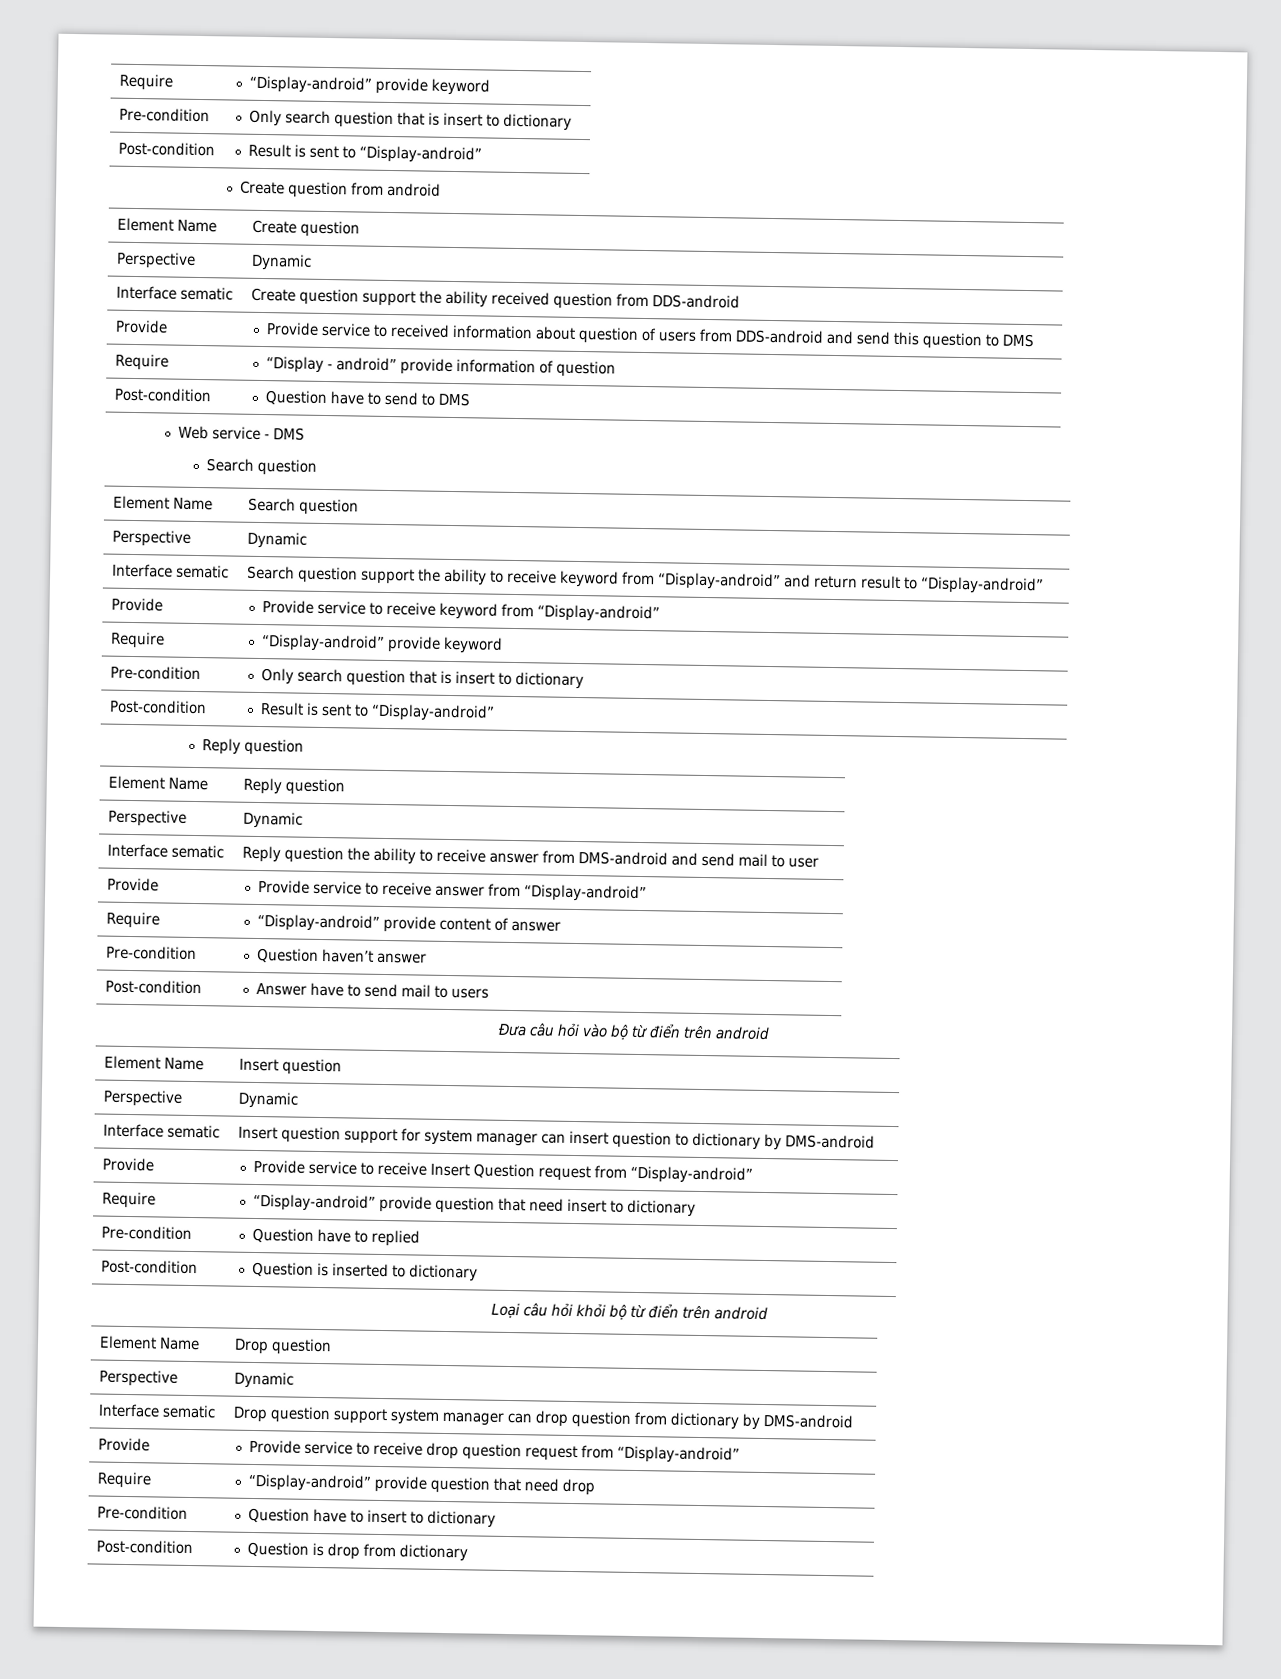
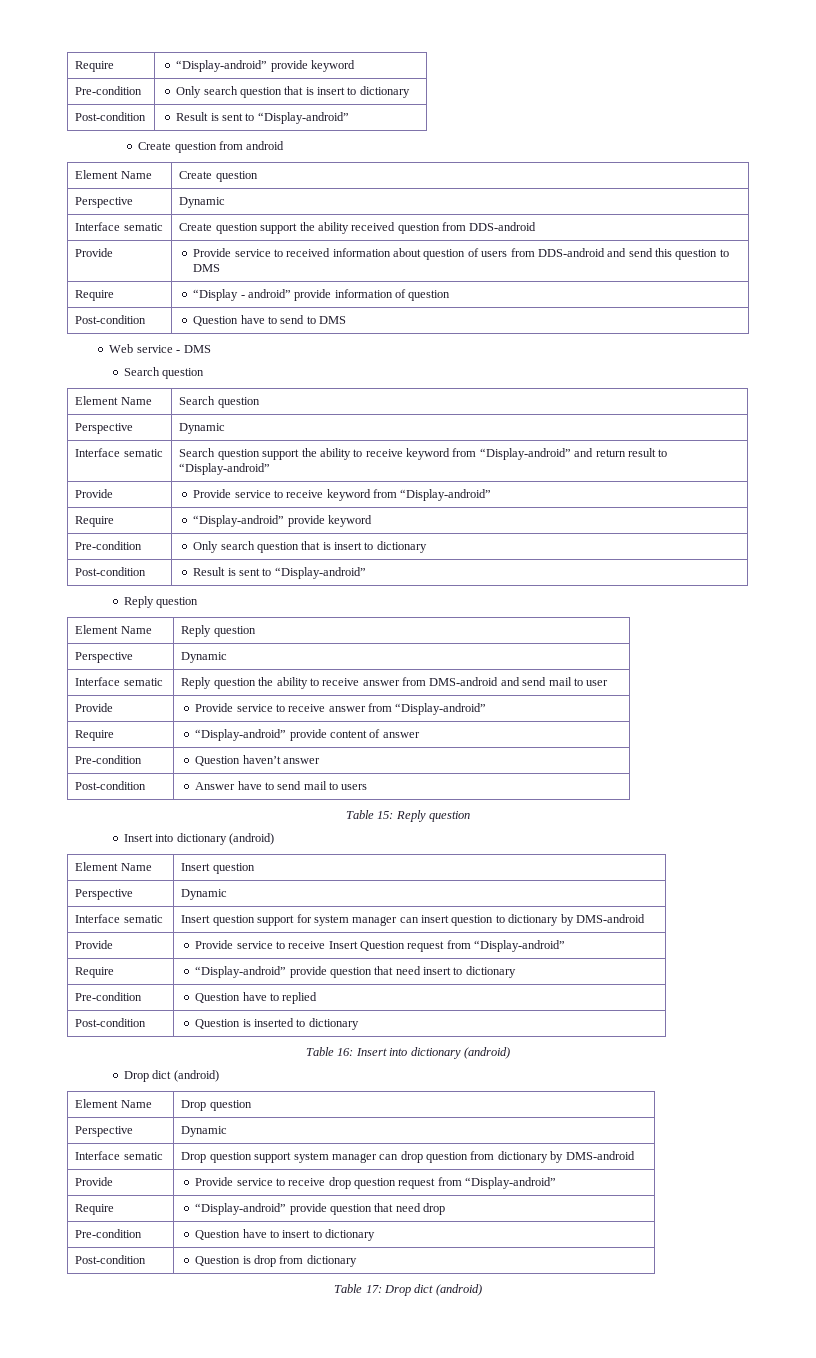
[498,1022,770,1041] Đưa câu hỏi vào bộ từ điển trên android -> [345,810,471,822] [123,833,274,845] Table 15: Reply question // Insert into dictionary (android)
[491,1302,768,1321] Loại câu hỏi khỏi bộ từ điển trên android -> [306,1047,510,1059] [123,1070,219,1082] Table 16: Insert into dictionary (android) // Drop dict (android)
(468, 1553) none -> [334,1284,482,1296] // Table 17: Drop dict (android)

